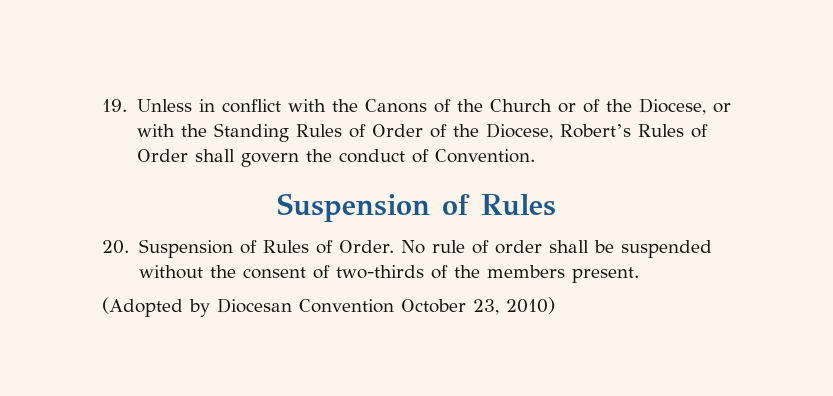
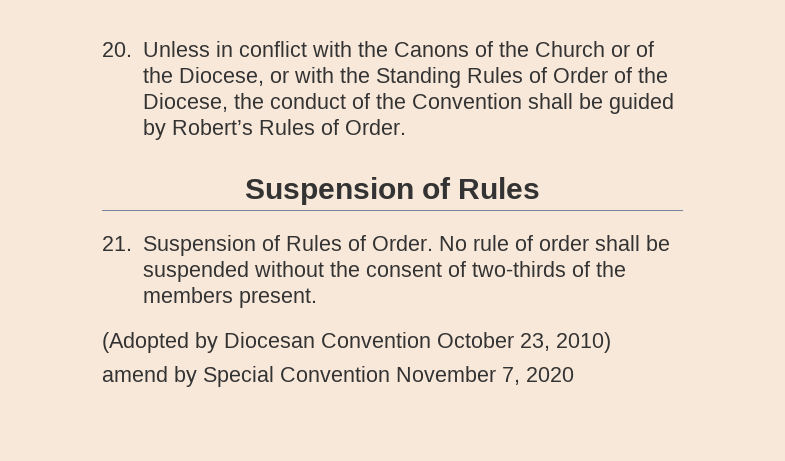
[102,99,127,112] 19. -> [102,42,132,57] 20.
[559,124,708,138] [136,149,535,167] Robert’s Rules of Order shall govern the conduct of Convention. -> [233,93,674,114] [142,119,406,140] the conduct of the Convention shall be guided by Robert’s Rules of Order.
[102,240,129,254] 20. -> [102,236,132,251] 21.
(555, 305) none -> [102,366,574,387] // amend by Special Convention November 7, 2020

